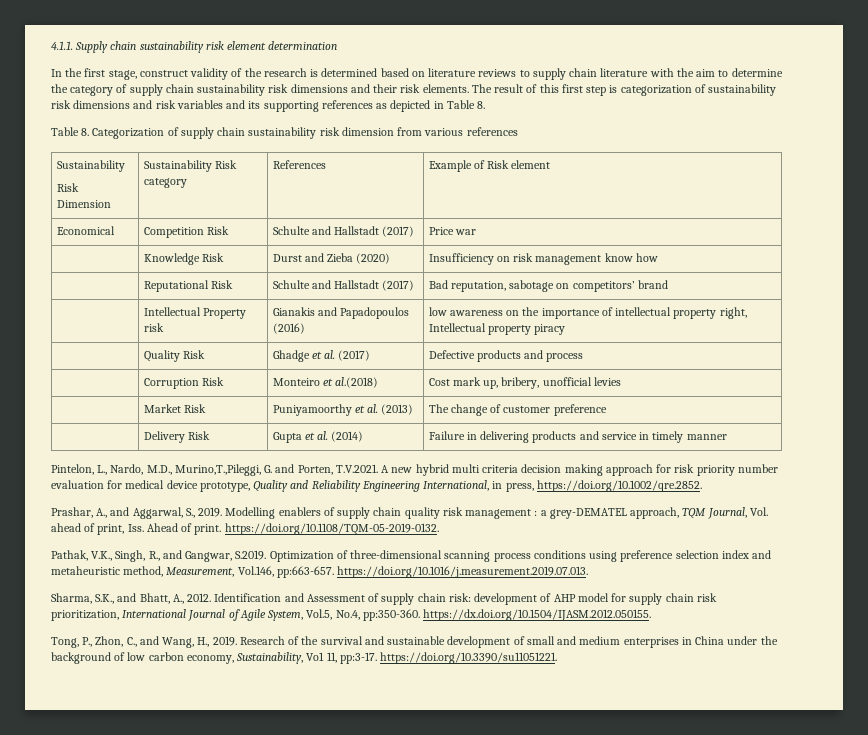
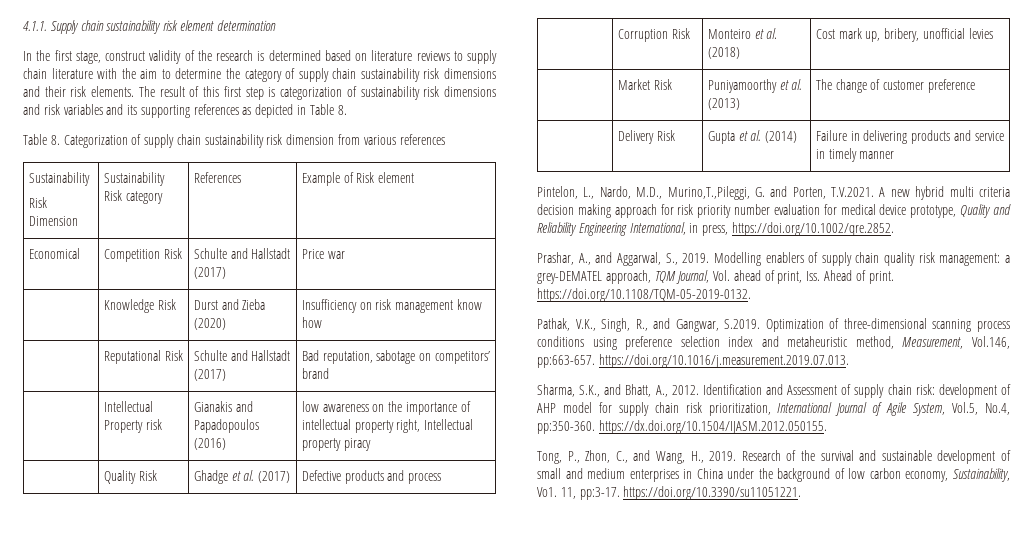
[335,377,379,388] al.(2018) -> [766,28,778,39] [707,47,740,59] al. (2018)
[465,509,538,519] management : -> [939,253,1001,266] management:
[306,652,325,661] Vo1 -> [537,487,557,497] Vo1.

